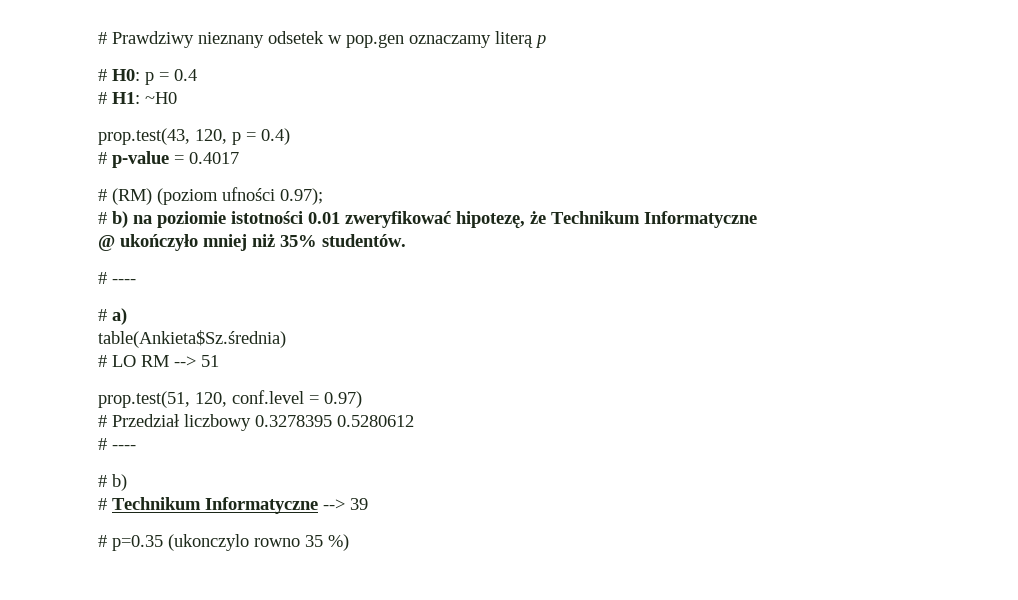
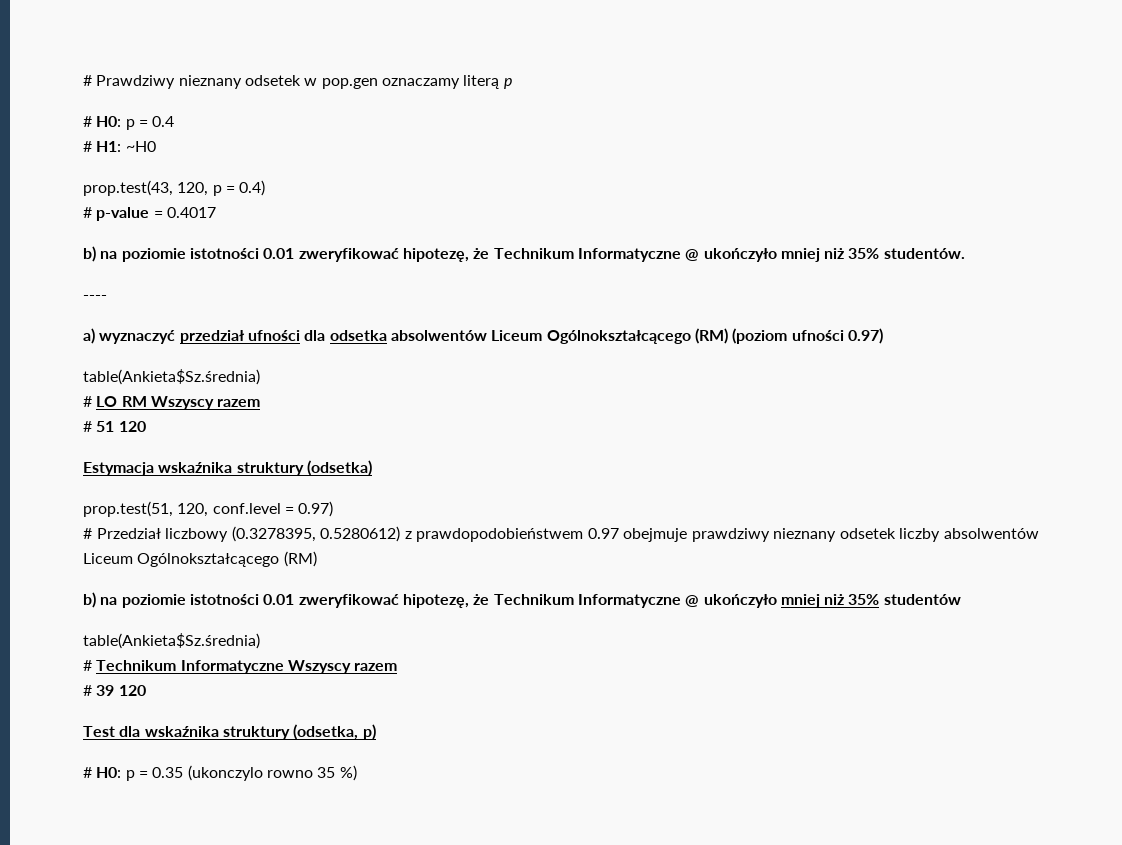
[98,187,323,205] [98,212,107,224] # (RM) (poziom ufności 0.97); // # -> (216, 212) none
(757, 219) // -> (681, 255) none
[98,272,136,284] [98,309,107,321] # ---- // # -> [83,295,107,300] ---- //
[98,330,286,348] [98,355,219,367] // table(Ankieta$Sz.średnia) // # LO RM --> 51 -> [99,328,883,344] [83,369,260,385] [83,396,261,410] [83,421,146,432] [83,460,372,476] wyznaczyć przedział ufności dla odsetka absolwentów Liceum Ogólnokształcącego (RM) (poziom ufności 0.97) // table(Ankieta$Sz.średnia) // # LO RM Wszyscy razem // # 51 120 // Estymacja wskaźnika struktury (odsetka)
[255,415,414,427] [98,438,136,450] [98,474,127,491] 0.3278395 0.5280612 // # ---- // # b) -> [231,526,1039,542] [83,551,317,567] [83,592,961,608] [83,633,260,649] (0.3278395, 0.5280612) z prawdopodobieństwem 0.97 obejmuje prawdziwy nieznany odsetek liczby absolwentów Liceum Ogólnokształcącego (RM) // b) na poziomie istotności 0.01 zweryfikować hipotezę, że Technikum Informatyczne @ ukończyło mniej niż 35% studentów // table(Ankieta$Sz.średnia)
[323,498,368,510] [98,535,163,551] --> 39 // # p=0.35 -> [287,660,398,674] [83,685,146,696] [83,724,376,740] [83,767,184,781] Wszyscy razem // # 39 120 // Test dla wskaźnika struktury (odsetka, p) // # H0: p = 0.35

